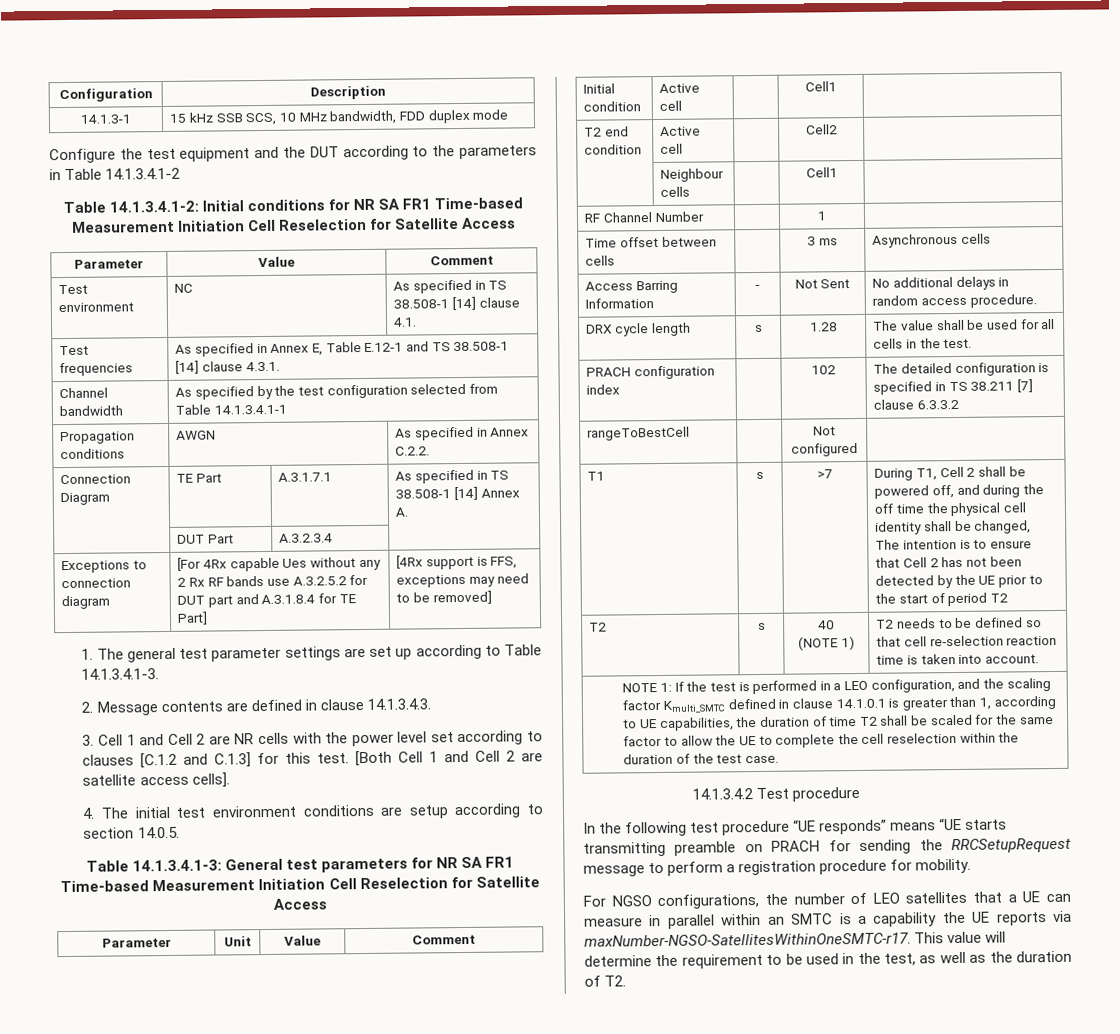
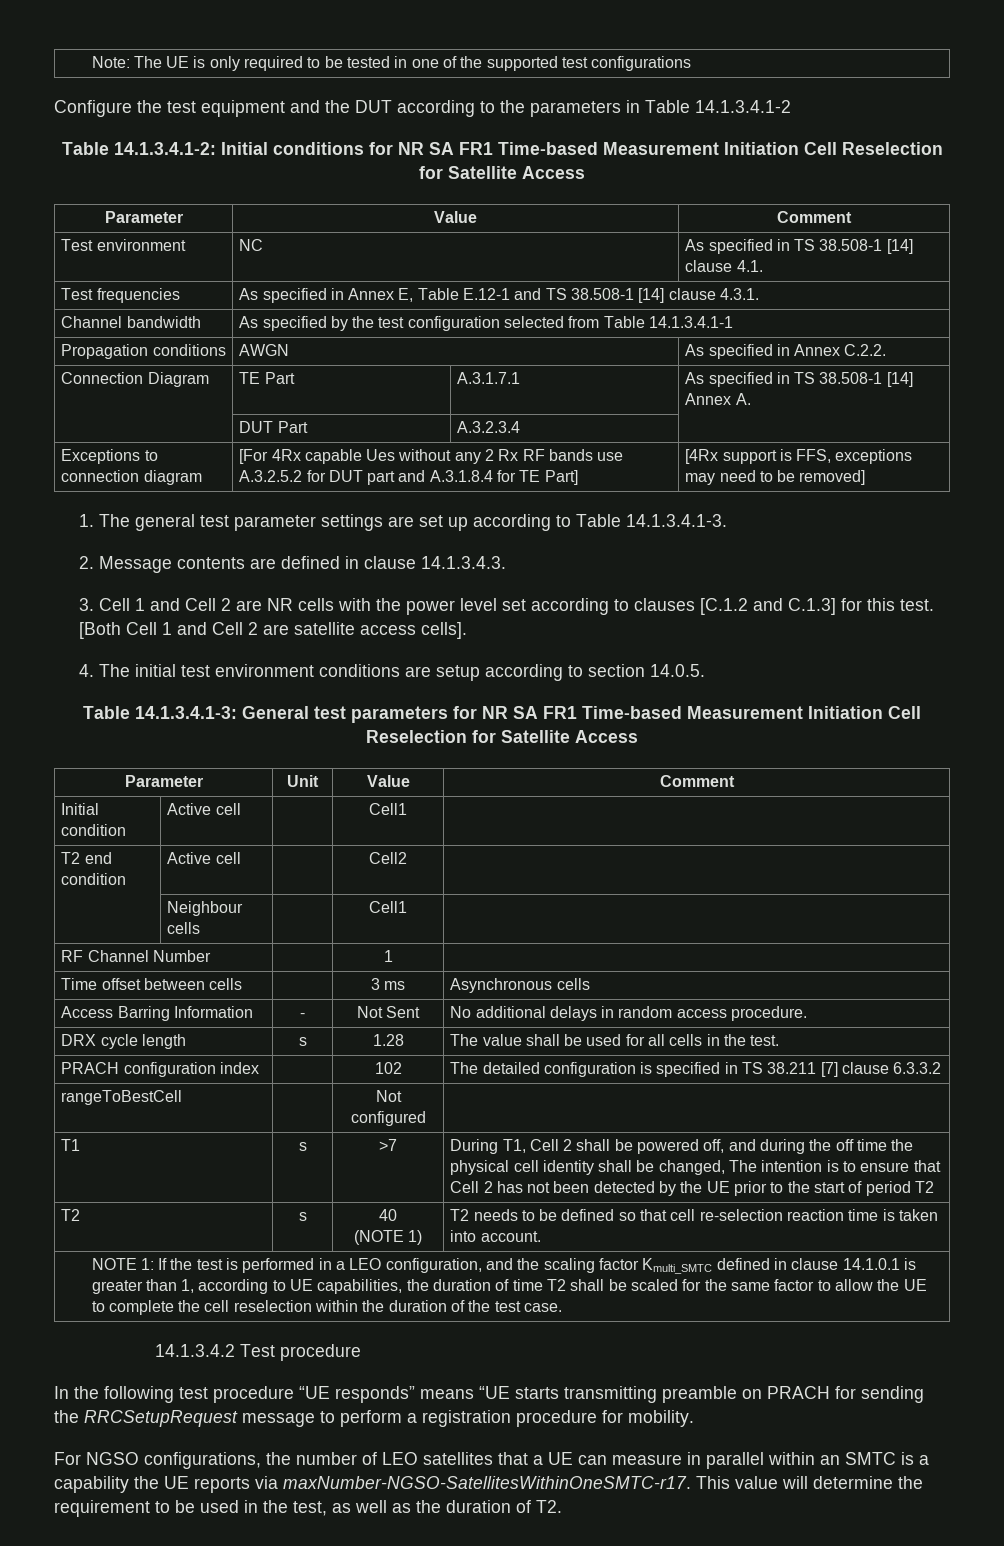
[58,88,153,103] [310,85,386,100] [80,114,131,124] [169,109,509,126] Configuration | Description // 14.1.3-1 | 15 kHz SSB SCS, 10 MHz bandwidth, FDD duplex mode -> [91,56,692,71] Note: The UE is only required to be tested in one of the supported test configurations

